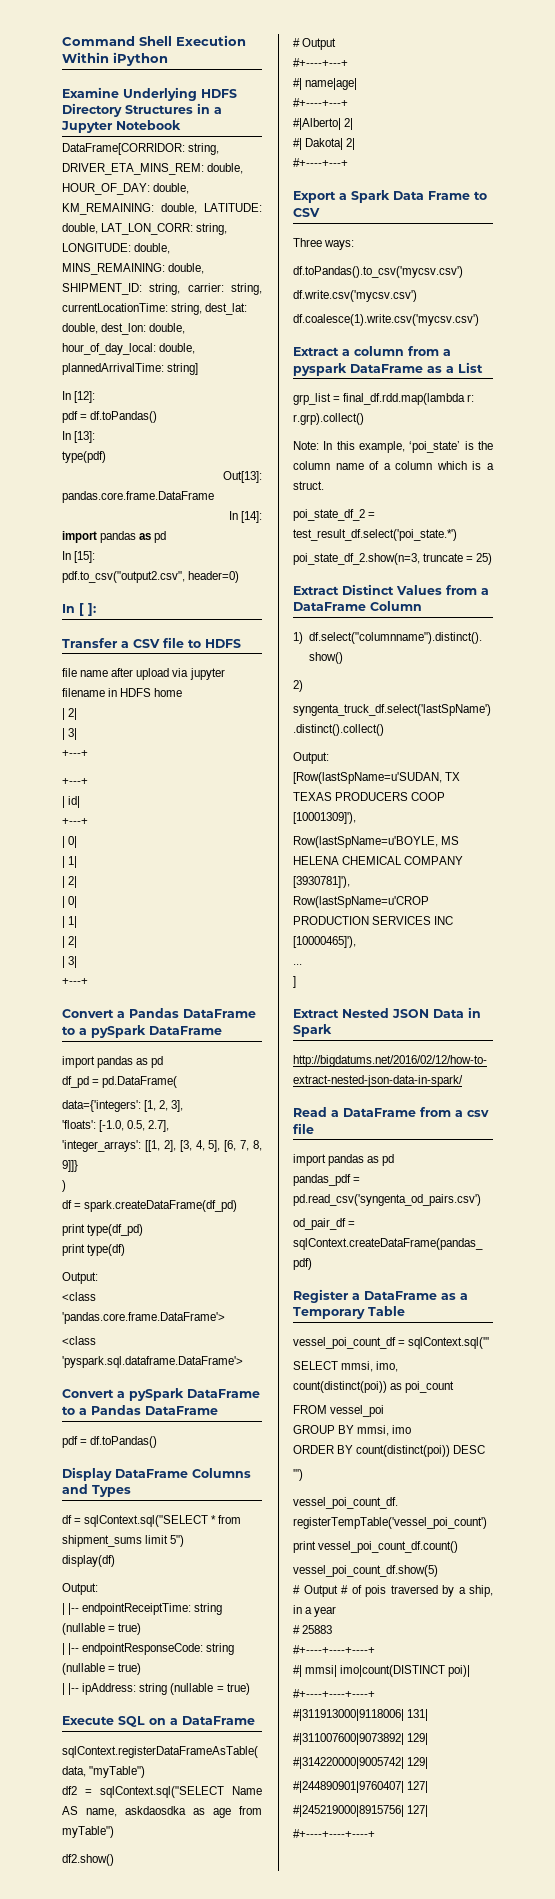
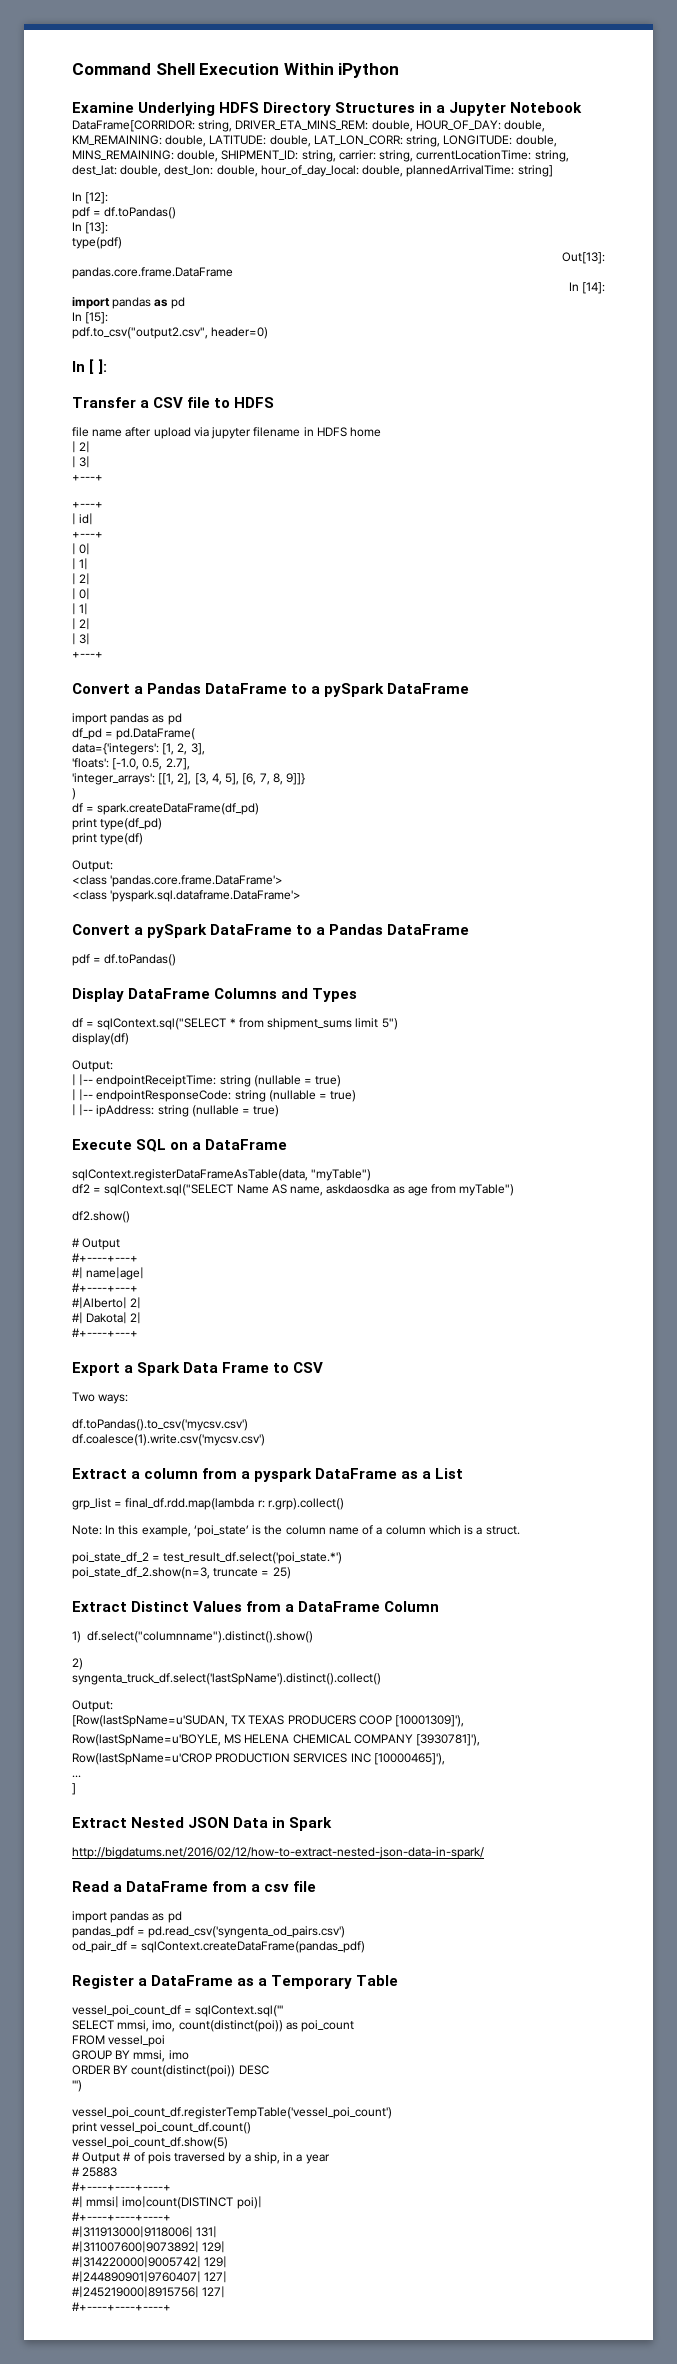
[293,238,322,247] Three -> [72,1392,95,1402] Two
[293,290,417,302] // df.write.csv('mycsv.csv') -> (248, 1425) none

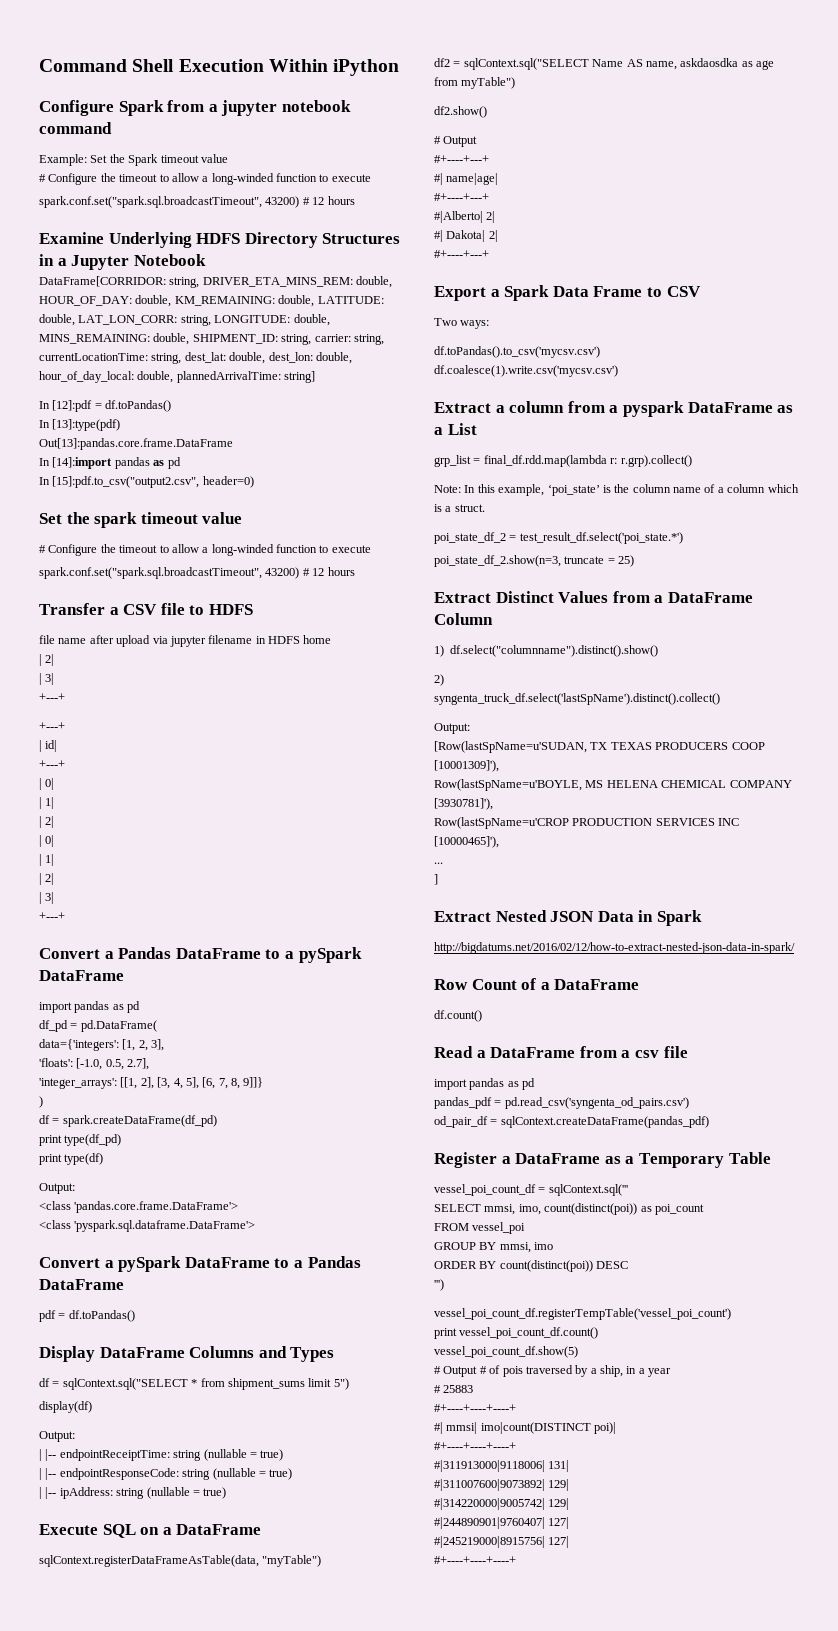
(400, 70) none -> [39,100,351,116] [39,122,112,134] [39,154,228,166] [39,173,371,185] [39,196,355,208] // Configure Spark from a jupyter notebook command // Example: Set the Spark timeout value // # Configure the timeout to allow a long-winded function to execute // spark.conf.set("spark.sql.broadcastTimeout", 43200) # 12 hours
[85,192,109,204] [72,207,90,219] [12]: // pdf -> [52,400,93,412] [12]:pdf
[85,222,109,234] [72,237,122,249] [562,252,605,264] [72,267,233,279] [568,282,605,294] [72,297,110,309] [13]: // type(pdf) // Out[13]: // pandas.core.frame.DataFrame // In [14]: // import -> [52,419,121,431] [39,438,233,450] [39,457,113,469] [13]:type(pdf) // Out[13]:pandas.core.frame.DataFrame // In [14]:import
[85,312,109,324] [72,327,208,339] [15]: // pdf.to_csv("output2.csv", -> [52,476,200,488] [15]:pdf.to_csv("output2.csv",
[72,359,108,374] In [ ]: -> [39,512,243,528] [39,544,371,556] [39,567,355,579] Set the spark timeout value // # Configure the timeout to allow a long-winded function to execute // spark.conf.set("spark.sql.broadcastTimeout", 43200) # 12 hours
(484, 1853) none -> [434,978,640,990] [434,1010,482,1022] // Row Count of a DataFrame // df.count()

